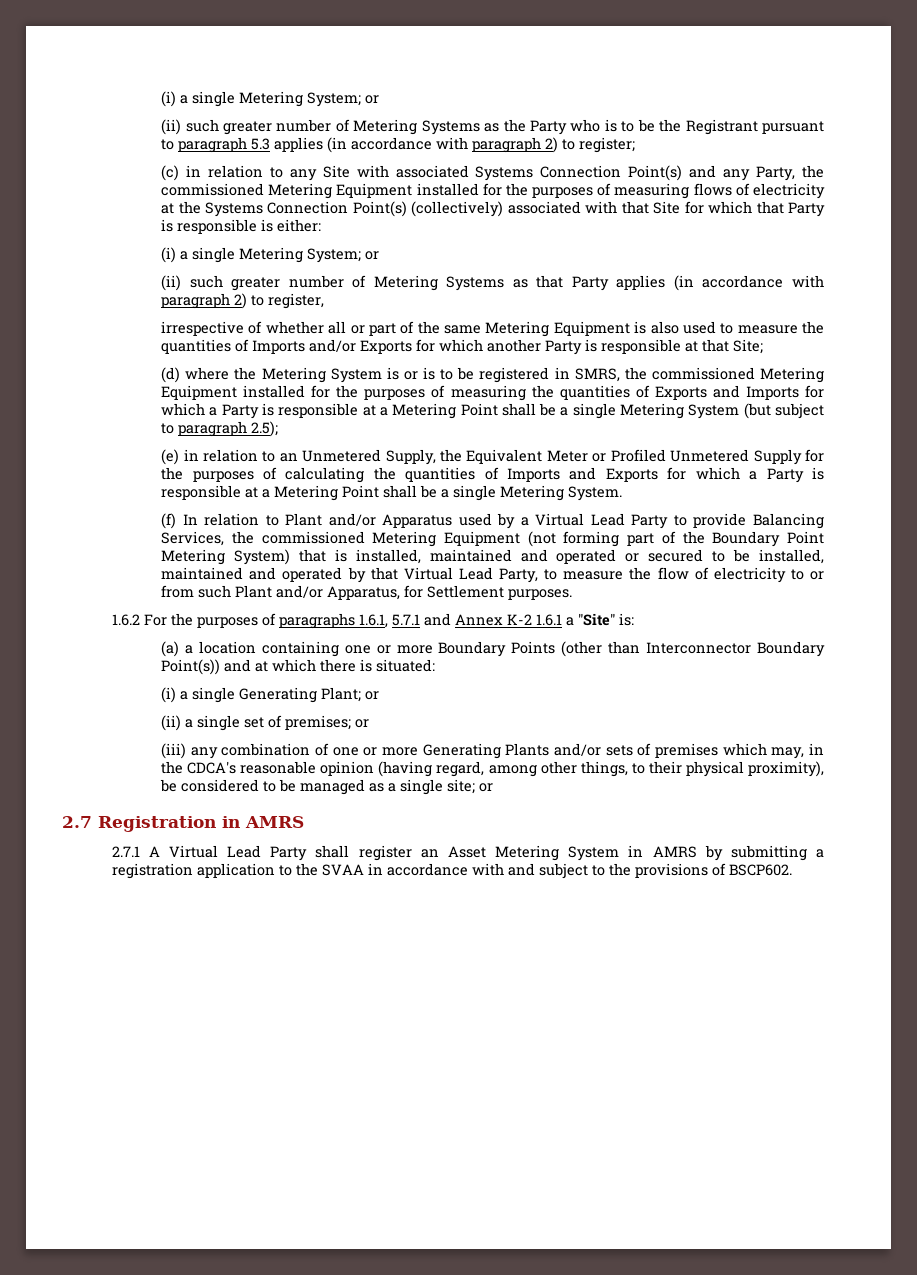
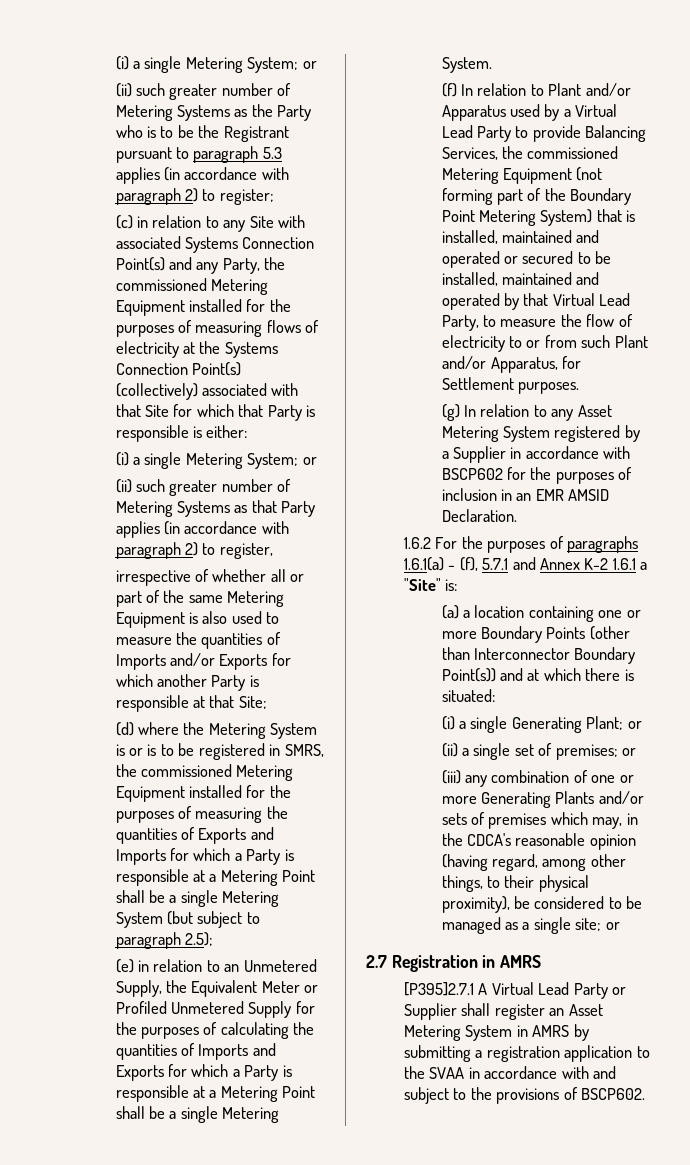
(573, 594) none -> [441,404,612,421] [441,425,640,442] [441,446,631,463] [441,467,633,484] [441,488,610,501] [441,509,517,522] // (g) In relation to any Asset Metering System registered by a Supplier in accordance with BSCP602 for the purposes of inclusion in an EMR AMSID Declaration.
[358,614,388,628] 1.6.1, -> [403,557,478,571] 1.6.1(a) - (f),
[111,846,140,857] 2.7.1 -> [403,982,474,996] [P395]2.7.1
(308, 853) none -> [612,987,627,995] [403,1003,457,1020] or Supplier

